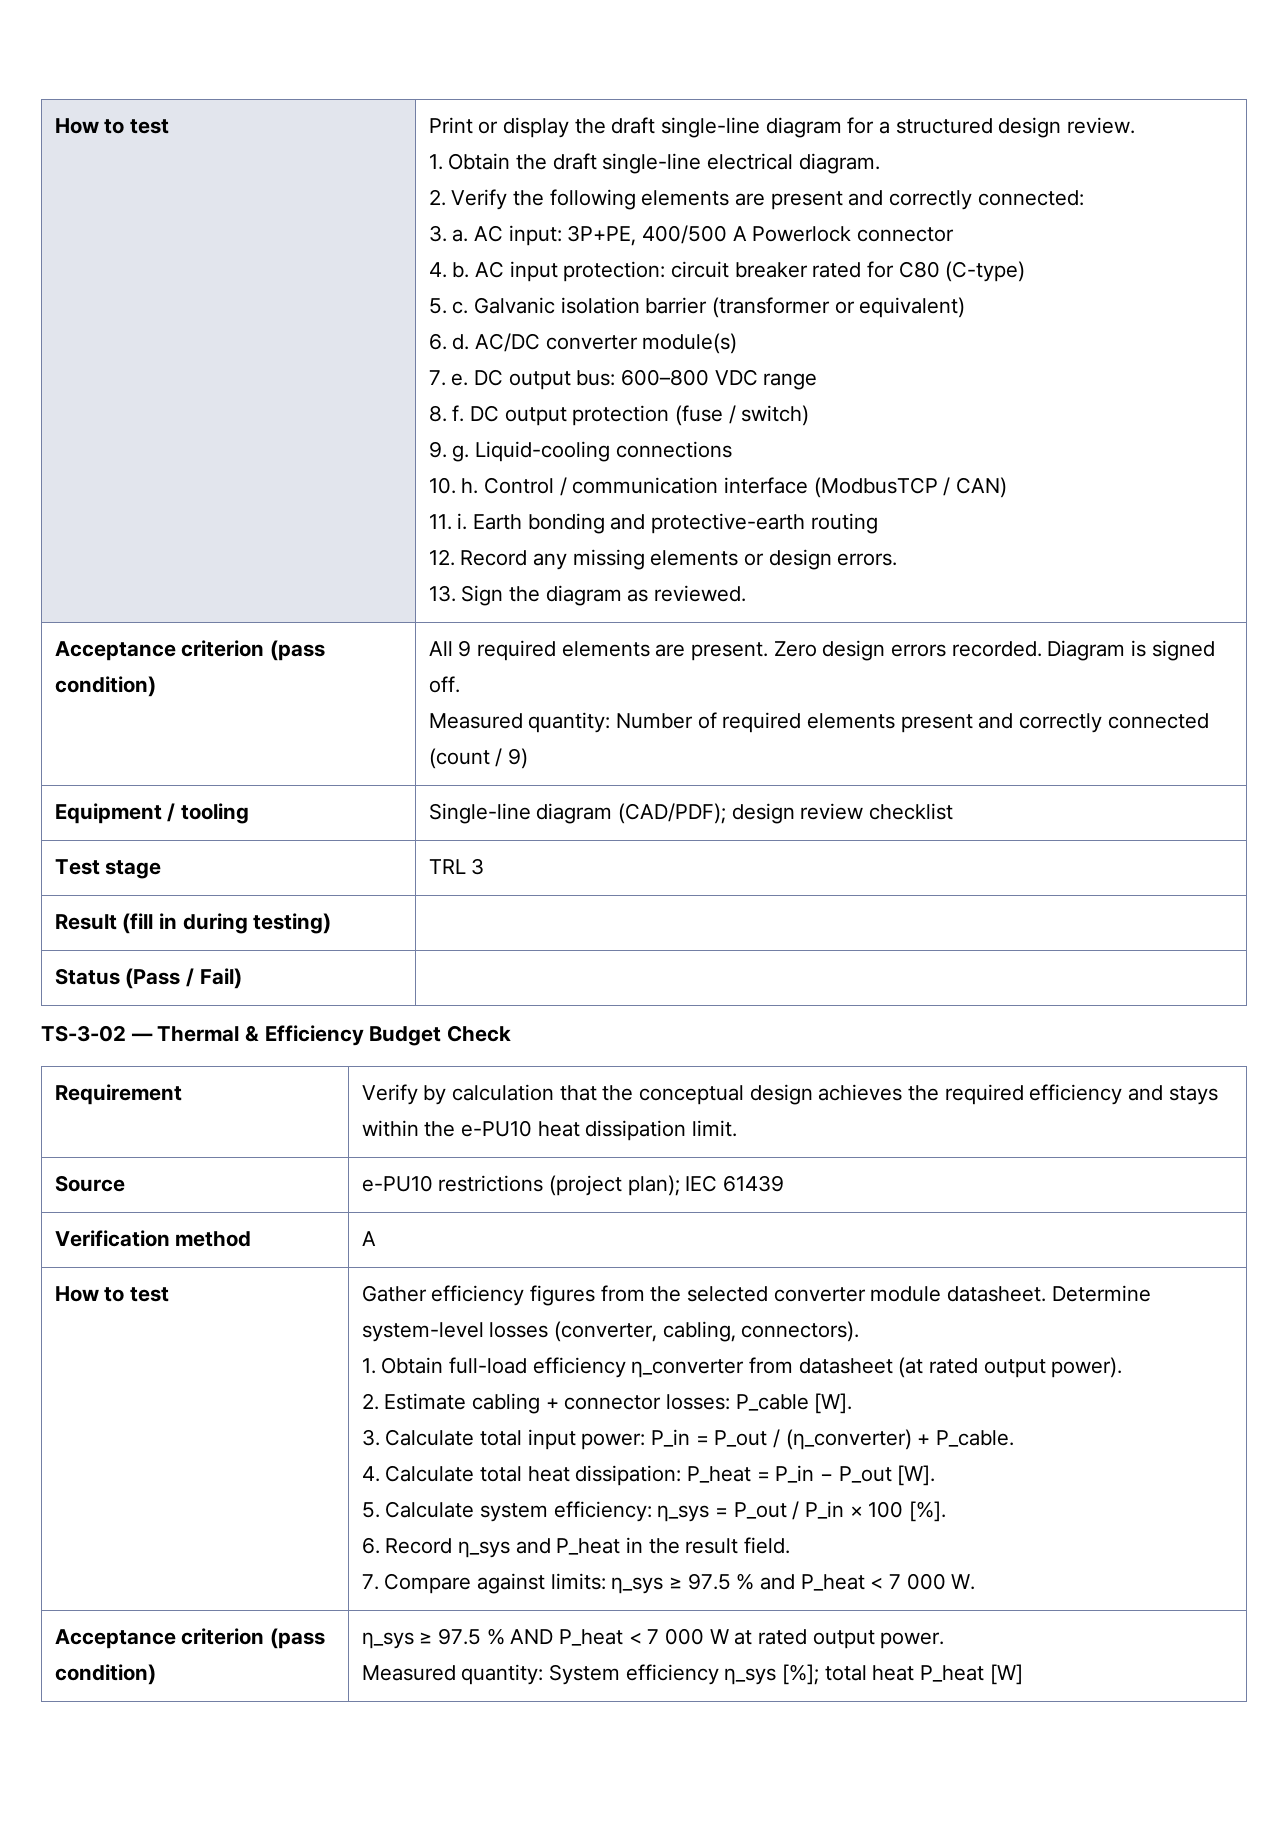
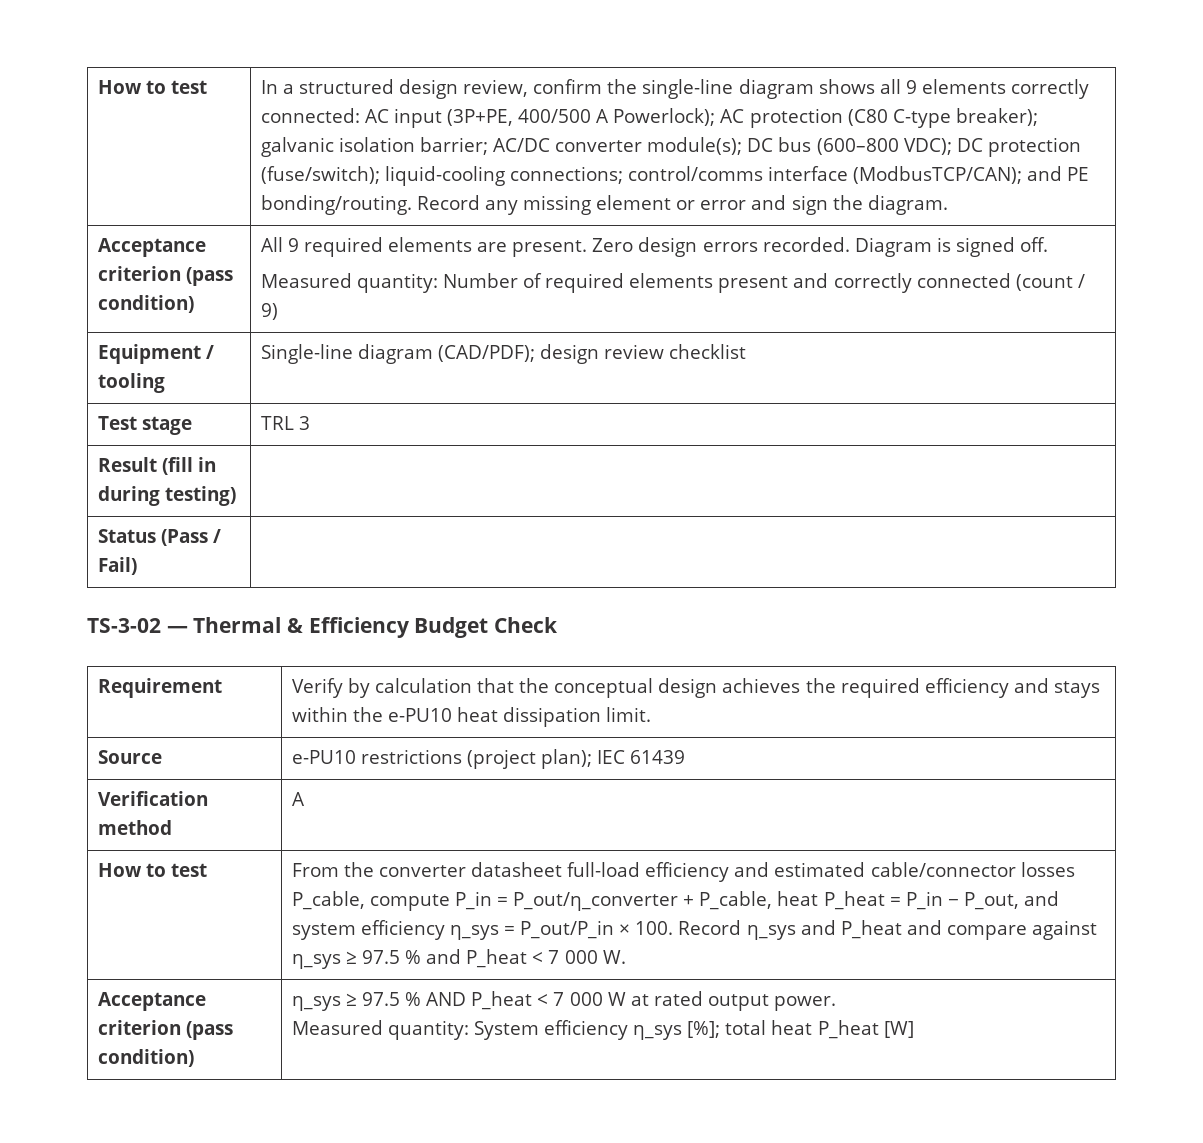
[54,118,170,134] [428,117,1136,138] [428,153,880,174] [428,189,1084,210] [428,225,955,246] [428,261,1026,282] [428,297,966,318] [428,333,738,354] [428,369,818,390] [428,405,810,426] [428,441,732,462] [428,477,1008,498] [428,513,878,534] [428,549,898,570] [428,585,747,606] How to test | Print or display the draft single-line diagram for a structured design review. // 1. Obtain the draft single-line electrical diagram. // 2. Verify the following elements are present and correctly connected: // 3. a. AC input: 3P+PE, 400/500 A Powerlock connector // 4. b. AC input protection: circuit breaker rated for C80 (C-type) // 5. c. Galvanic isolation barrier (transformer or equivalent) // 6. d. AC/DC converter module(s) // 7. e. DC output bus: 600–800 VDC range // 8. f. DC output protection (fuse / switch) // 9. g. Liquid-cooling connections // 10. h. Control / communication interface (ModbusTCP / CAN) // 11. i. Earth bonding and protective-earth routing // 12. Record any missing elements or design errors. // 13. Sign the diagram as reviewed. -> [97,80,207,94] [260,79,1090,99] [260,108,1038,128] [260,137,1081,157] [260,166,1090,186] [260,195,948,215] How to test | In a structured design review, confirm the single-line diagram shows all 9 elements correctly connected: AC input (3P+PE, 400/500 A Powerlock); AC protection (C80 C-type breaker); galvanic isolation barrier; AC/DC converter module(s); DC bus (600–800 VDC); DC protection (fuse/switch); liquid-cooling connections; control/comms interface (ModbusTCP/CAN); and PE bonding/routing. Record any missing element or error and sign the diagram.
[361,1285,1151,1306] [361,1321,860,1342] [361,1357,1123,1378] [361,1393,853,1414] [361,1429,1015,1450] [361,1465,936,1486] [361,1501,947,1522] [361,1537,791,1558] [361,1573,606,1594] Gather efficiency figures from the selected converter module datasheet. Determine system-level losses (converter, cabling, connectors). // 1. Obtain full-load efficiency η_converter from datasheet (at rated output power). // 2. Estimate cabling + connector losses: P_cable [W]. // 3. Calculate total input power: P_in = P_out / (η_converter) + P_cable. // 4. Calculate total heat dissipation: P_heat = P_in − P_out [W]. // 5. Calculate system efficiency: η_sys = P_out / P_in × 100 [%]. // 6. Record η_sys and P_heat in the result field. // 7. Compare against limits: -> [291,862,1075,882] [291,891,1060,911] [291,920,1098,940] From the converter datasheet full-load efficiency and estimated cable/connector losses P_cable, compute P_in = P_out/η_converter + P_cable, heat P_heat = P_in − P_out, and system efficiency η_sys = P_out/P_in × 100. Record η_sys and P_heat and compare against

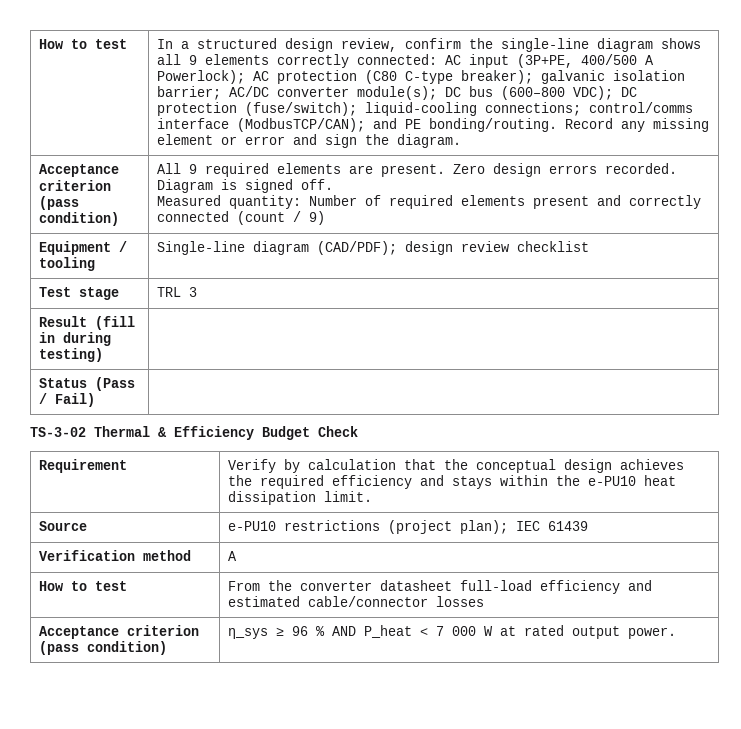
[166,626,188,633] — -> (86, 432) none
[291,891,1060,911] [291,920,1098,940] [291,949,626,969] P_cable, compute P_in = P_out/η_converter + P_cable, heat P_heat = P_in − P_out, and system efficiency η_sys = P_out/P_in × 100. Record η_sys and P_heat and compare against η_sys ≥ 97.5 % and P_heat < 7 000 W. -> (484, 601) none
[361,992,400,1006] 97.5 -> [291,626,308,636] 96
[291,1020,914,1040] // Measured quantity: System efficiency η_sys [%]; total heat P_heat [W] -> (676, 633) none

